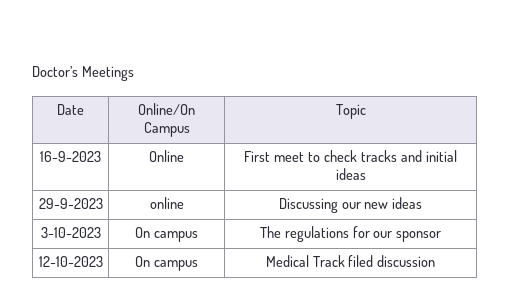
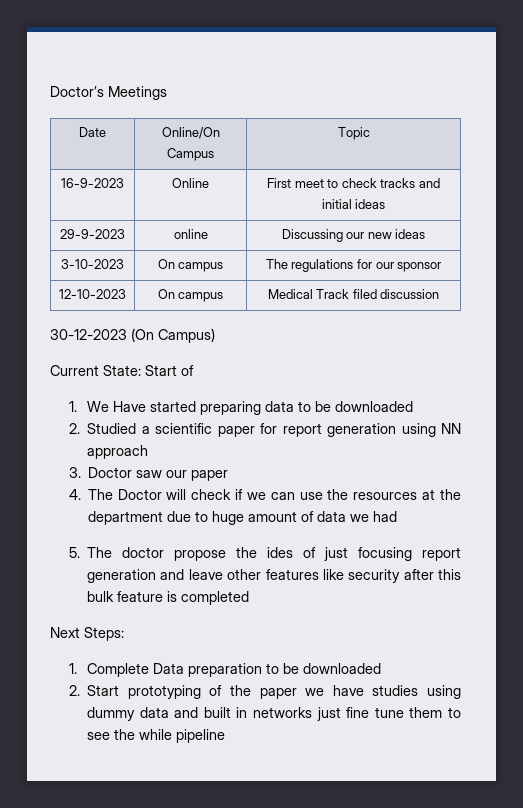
(436, 261) none -> [50,328,215,343] [50,365,194,376] [68,401,414,415] [68,423,462,437] [87,445,149,459] [68,467,228,481] [68,489,462,500] [87,511,397,525] [68,547,462,561] [87,569,462,583] [87,591,250,605] [50,627,124,641] [68,663,382,677] [68,685,462,699] [87,707,462,721] [87,729,226,743] // 30-12-2023 (On Campus) // Current State: Start of // 1. We Have started preparing data to be downloaded // 2. Studied a scientific paper for report generation using NN approach // 3. Doctor saw our paper // 4. The Doctor will check if we can use the resources at the department due to huge amount of data we had // 5. The doctor propose the ides of just focusing report generation and leave other features like security after this bulk feature is completed // Next Steps: // 1. Complete Data preparation to be downloaded // 2. Start prototyping of the paper we have studies using dummy data and built in networks just fine tune them to see the while pipeline

